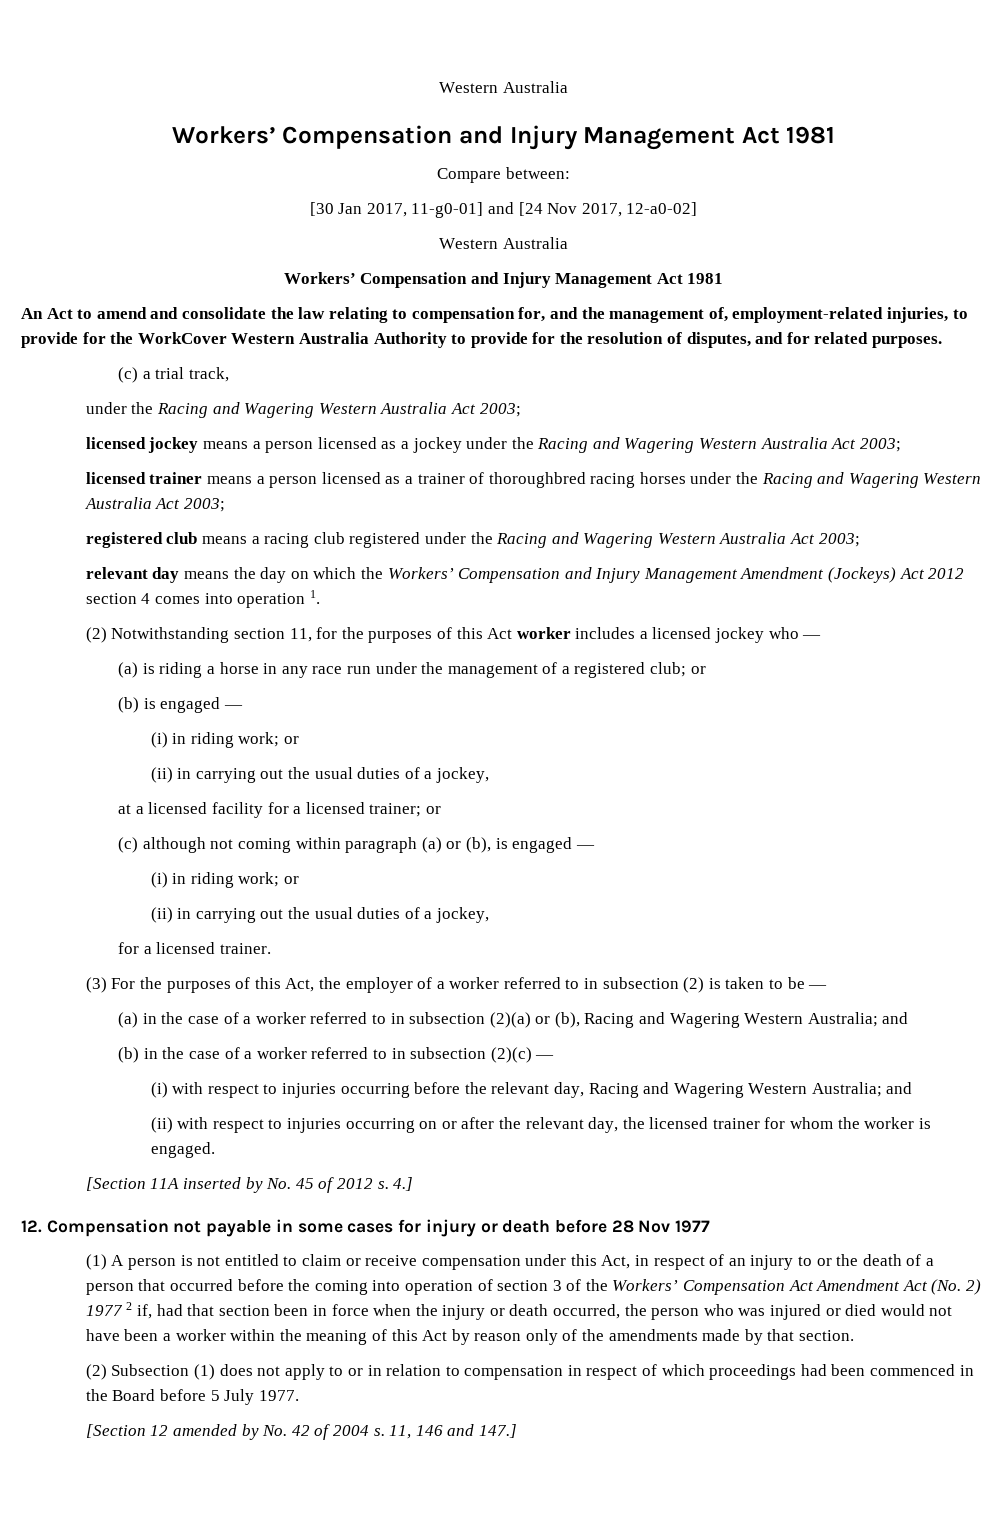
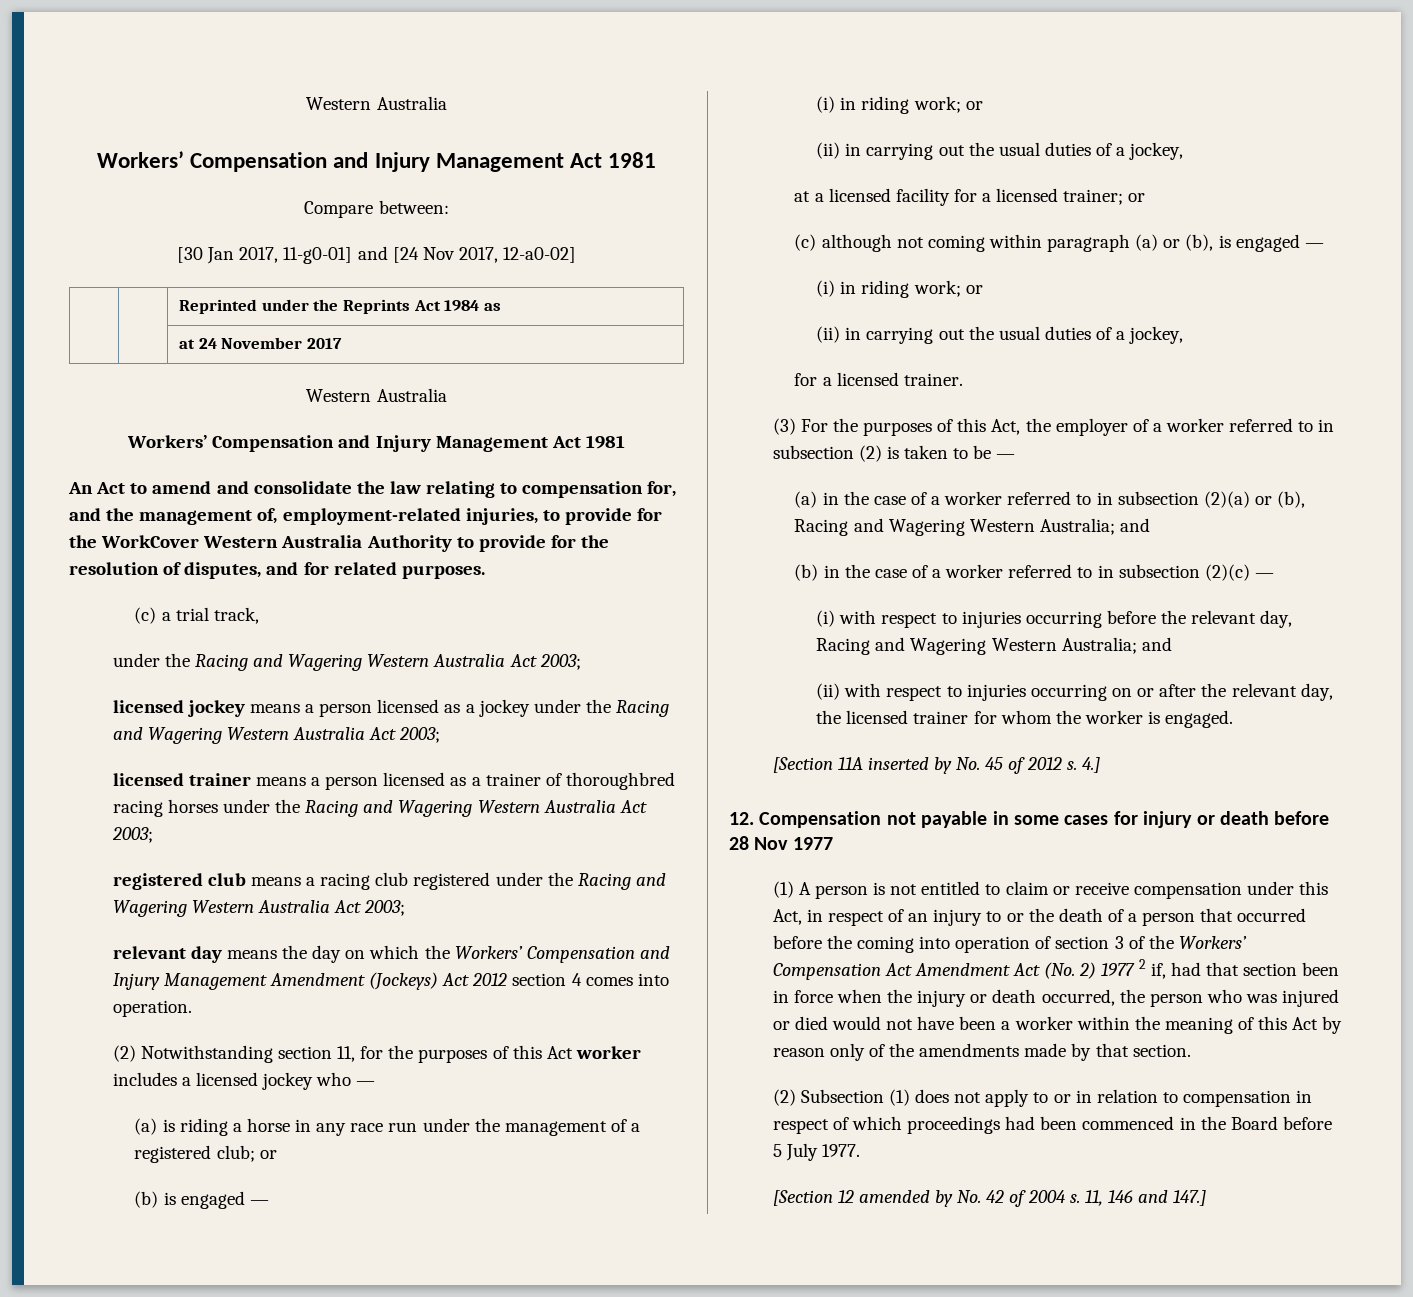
(698, 209) none -> [179,299,501,314] [179,337,343,349] // | | Reprinted under the Reprints Act 1984 as // | | at 24 November 2017
[237,590,320,608] operation 1. -> [112,1000,192,1017] operation.

